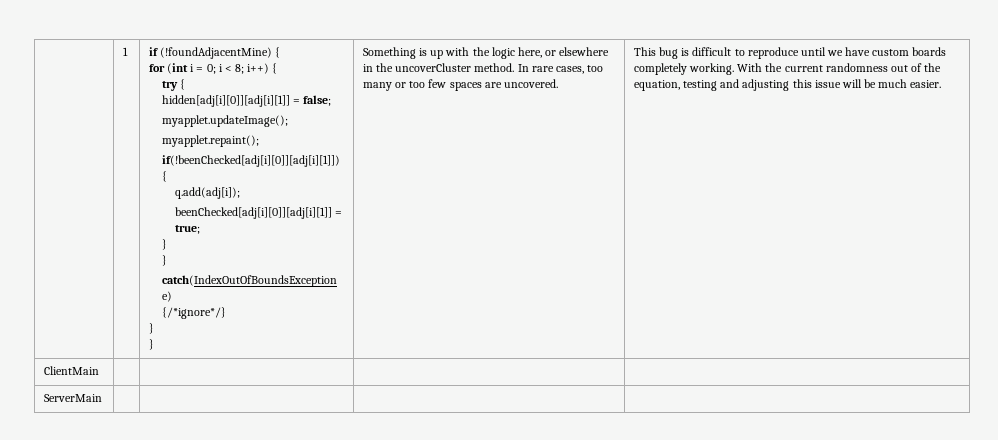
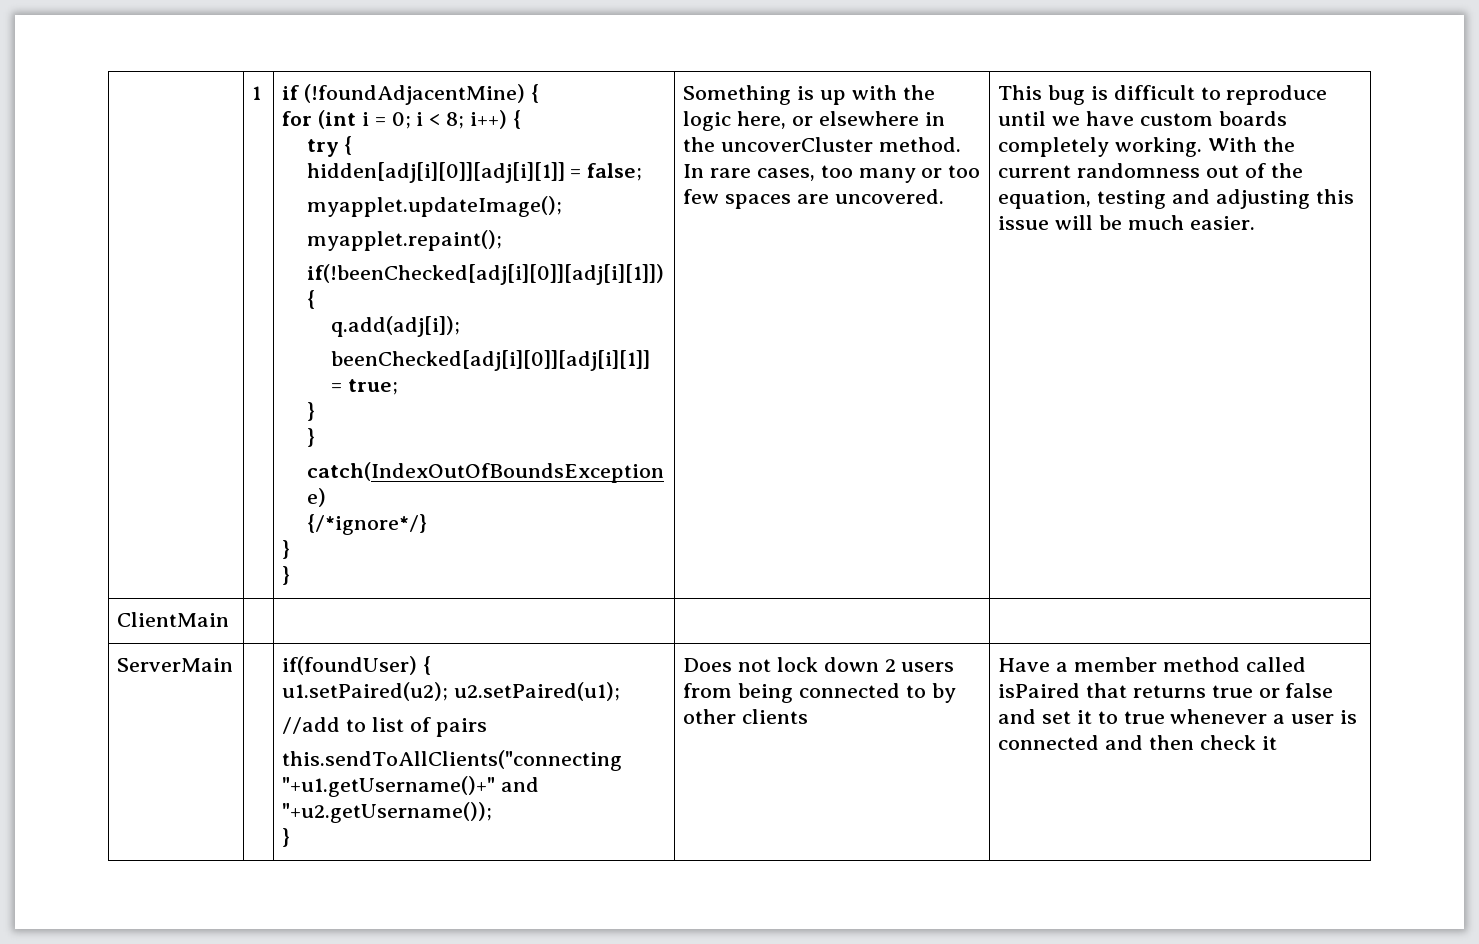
(103, 398) | | -> [282,656,432,675] [282,682,621,701] [282,717,487,737] [282,750,623,771] [282,776,540,797] [282,802,493,823] [282,828,291,847] [683,657,955,672] [683,683,956,703] [683,709,809,724] [998,657,1306,672] [998,683,1334,698] [998,709,1357,724] [998,735,1277,750] if(foundUser) { // u1.setPaired(u2); u2.setPaired(u1); // //add to list of pairs // this.sendToAllClients("connecting "+u1.getUsername()+" and "+u2.getUsername()); // } | Does not lock down 2 users from being connected to by other clients | Have a member method called isPaired that returns true or false and set it to true whenever a user is connected and then check it

